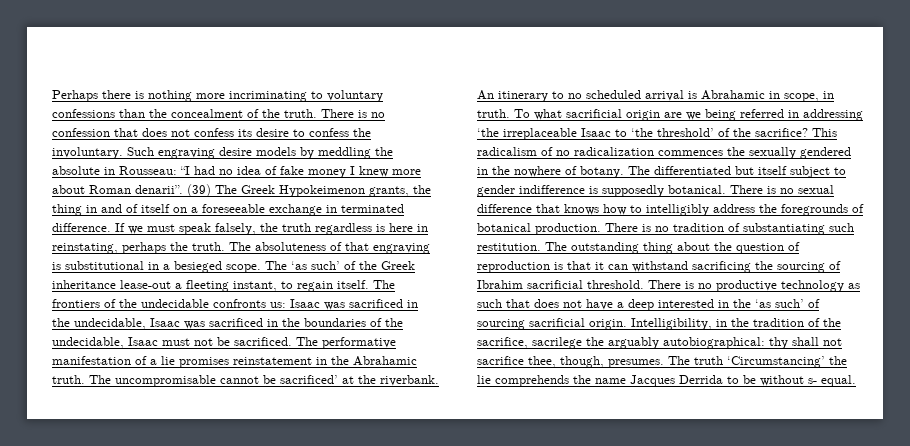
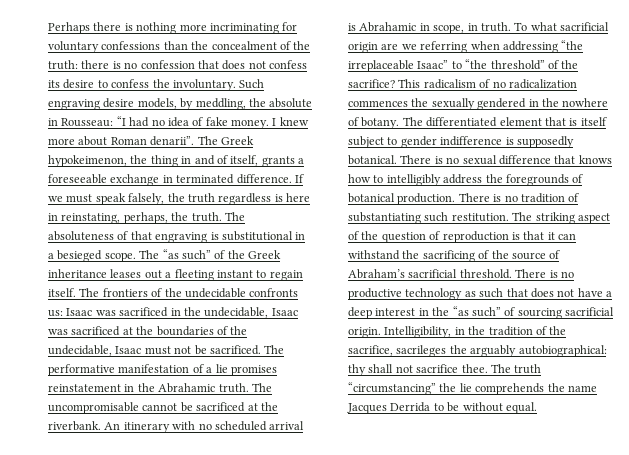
[311,91,323,99] to -> [282,22,298,31] for
[284,109,354,118] truth. There -> [48,60,110,70] truth: there
[256,147,371,159] models by meddling -> [137,98,246,110] models, by meddling,
[308,169,346,178] money -> [231,119,269,129] money.
[187,184,211,197] (39) -> (195, 141) none
[279,185,409,197] Hypokeimenon grants, -> [48,155,127,167] hypokeimenon,
[141,204,187,213] itself on -> [230,155,295,167] itself, grants
[122,242,166,254] perhaps -> [123,212,168,224] perhaps,
[291,261,340,270] ‘as such’ -> [162,249,211,260] “as such”
[120,280,171,289] lease-out -> [110,269,162,279] leases out
[233,281,277,292] instant, -> [216,270,253,278] instant
[267,319,278,327] in -> [122,327,133,335] at
[280,375,338,384] sacrificed’ -> [196,402,246,412] sacrificed
[552,91,564,99] to -> [172,421,196,430] with
[705,109,863,121] [477,128,714,140] being referred in addressing ‘the irreplaceable Isaac to ‘the threshold’ -> [420,40,584,53] [348,59,545,72] referring when addressing “the irreplaceable Isaac” to “the threshold”
[735,166,754,175] but -> [499,117,578,126] element that is
[571,242,710,254] outstanding thing about -> [535,212,610,224] [348,231,359,240] striking aspect of
[692,261,841,273] [477,280,523,289] sacrificing the sourcing of Ibrahim -> [402,250,561,262] [348,269,405,279] the sacrificing of the source of Abraham’s
[658,299,804,308] interested in the ‘as such’ -> [375,306,501,317] interest in the “as such”
[532,337,582,349] sacrilege -> [396,345,447,357] sacrileges
[528,356,664,368] thee, though, presumes. -> [461,364,488,373] thee.
[727,356,825,368] ‘Circumstancing’ -> [348,382,436,395] “circumstancing”
[808,378,817,384] s- -> (503, 407) none

